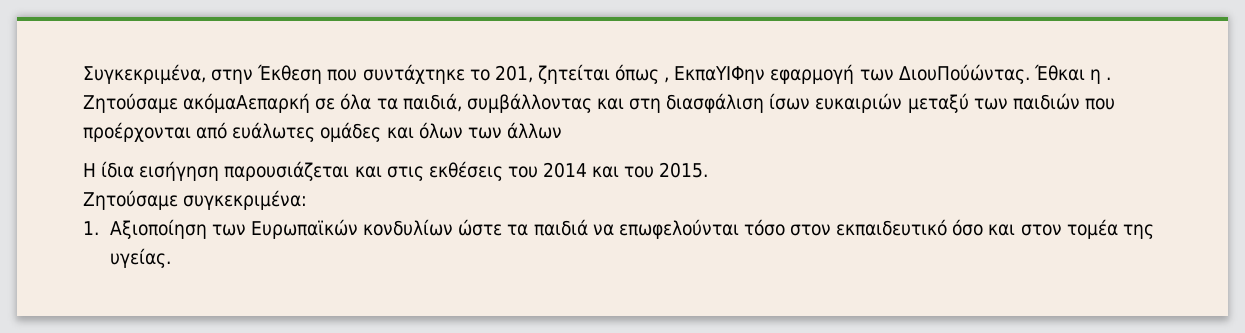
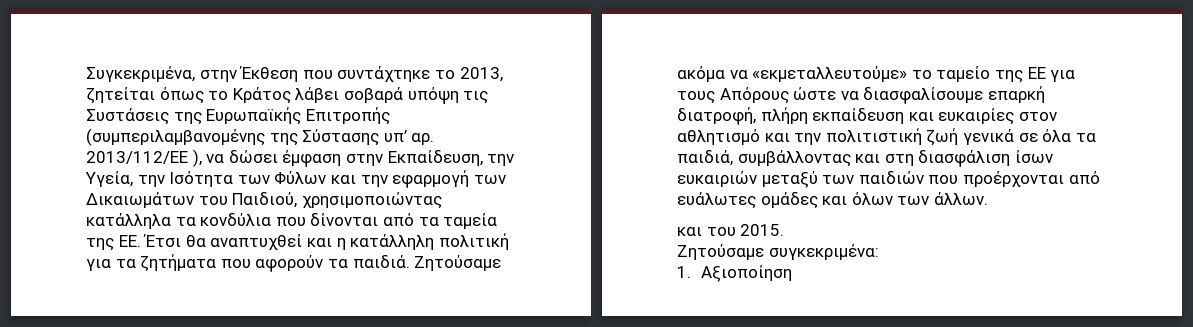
[494,65,533,83] 201, -> [459,67,503,82] 2013,
[664,64,1112,84] [83,93,311,113] , ΕκπαΥΙΦην εφαρμογή των ΔιουΠούώντας. Έθκαι η . Ζητούσαμε ακόμαΑεπαρκή -> [208,87,489,104] [86,107,390,125] [86,128,435,146] [86,149,515,167] [85,170,506,188] [86,191,442,209] [86,212,498,229] [86,233,509,251] [86,254,502,272] [677,66,1076,83] [677,86,1045,104] [677,107,1057,125] [677,128,1014,146] το Κράτος λάβει σοβαρά υπόψη τις Συστάσεις της Ευρωπαϊκής Επιτροπής (συμπεριλαμβανομένης της Σύστασης υπ’ αρ. 2013/112/ΕΕ ), να δώσει έμφαση στην Εκπαίδευση, την Υγεία, την Ισότητα των Φύλων και την εφαρμογή των Δικαιωμάτων του Παιδιού, χρησιμοποιώντας κατάλληλα τα κονδύλια που δίνονται από τα ταμεία της ΕΕ. Έτσι θα αναπτυχθεί και η κατάλληλη πολιτική για τα ζητήματα που αφορούν τα παιδιά. Ζητούσαμε ακόμα να «εκμεταλλευτούμε» το ταμείο της ΕΕ για τους Απόρους ώστε να διασφαλίσουμε επαρκή διατροφή, πλήρη εκπαίδευση και ευκαιρίες στον αθλητισμό και την πολιτιστική ζωή γενικά
[506,122,562,139] [83,161,588,181] άλλων // Η ίδια εισήγηση παρουσιάζεται και στις εκθέσεις του 2014 -> [933,192,988,205] άλλων. //
[211,219,1154,239] [109,248,171,268] των Ευρωπαϊκών κονδυλίων ώστε τα παιδιά να επωφελούνται τόσο στον εκπαιδευτικό όσο και στον τομέα της υγείας. -> (792, 273) none

